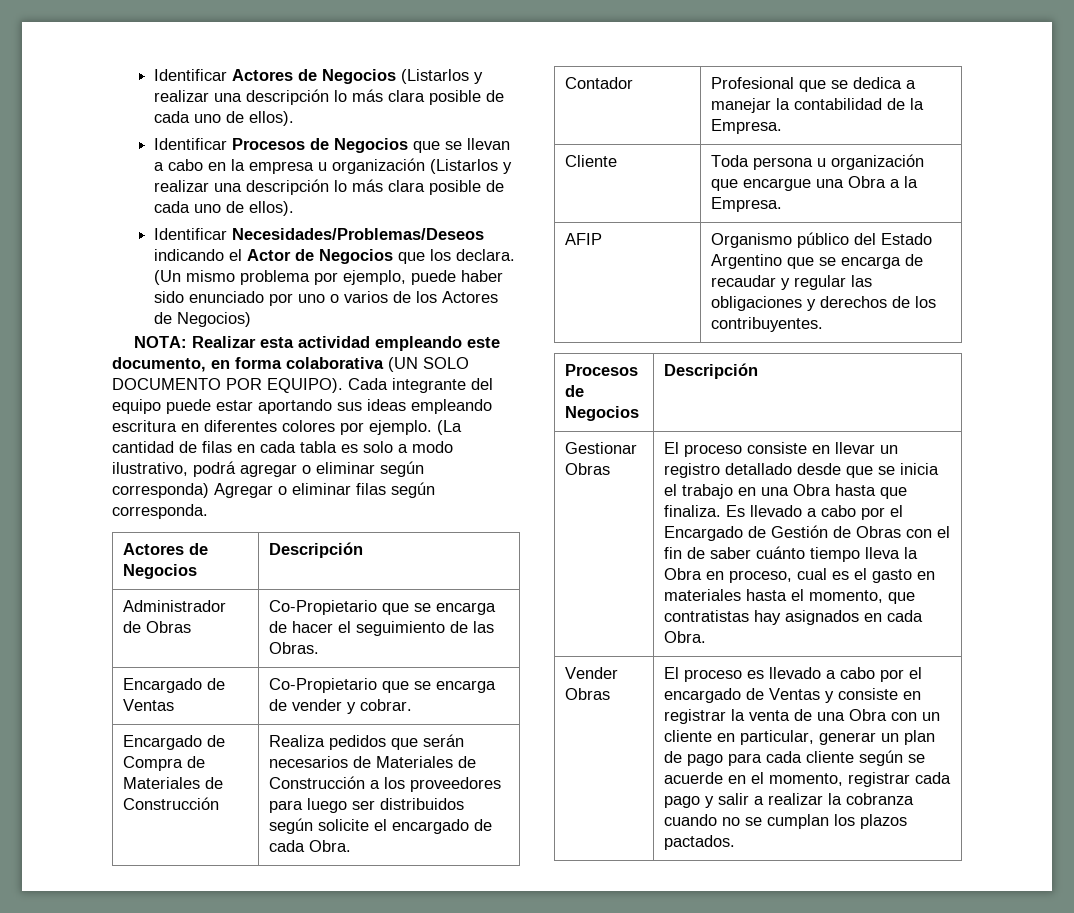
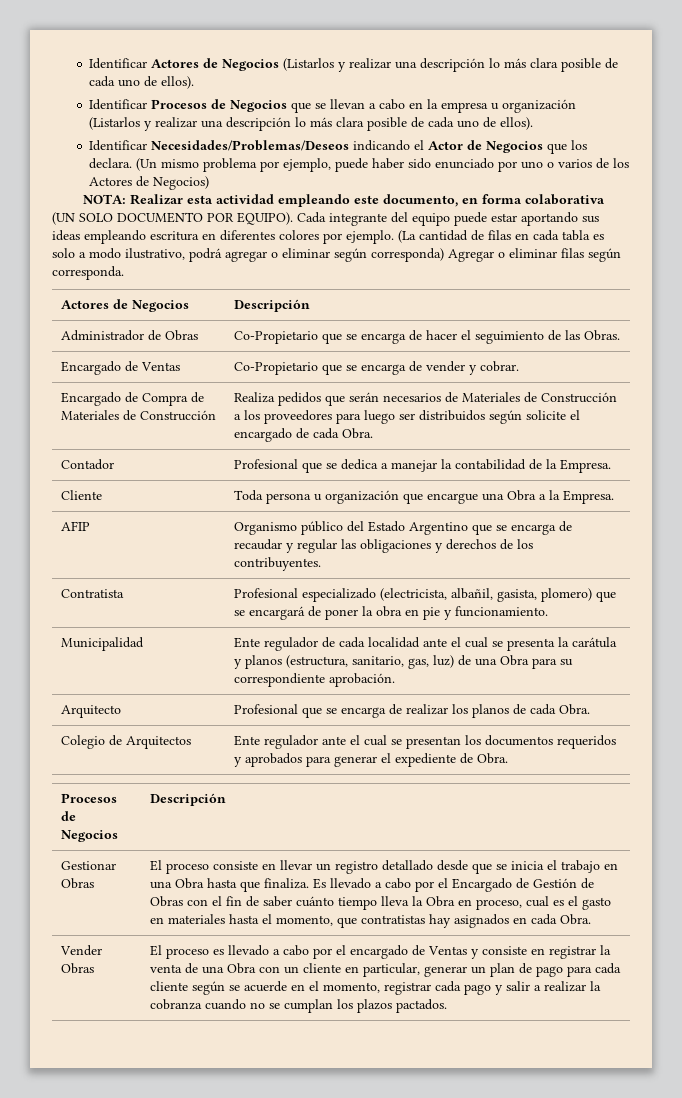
(824, 324) none -> [61,589,125,598] [234,588,617,602] [234,606,549,620] [61,637,145,651] [234,637,618,651] [234,655,574,669] [234,673,396,687] [61,705,122,718] [234,704,591,718] [61,735,192,749] [234,735,617,749] [234,753,509,767] // Contratista | Profesional especializado (electricista, albañil, gasista, plomero) que se encargará de poner la obra en pie y funcionamiento. // Municipalidad | Ente regulador de cada localidad ante el cual se presenta la carátula y planos (estructura, sanitario, gas, luz) de una Obra para su correspondiente aprobación. // Arquitecto | Profesional que se encarga de realizar los planos de cada Obra. // Colegio de Arquitectos | Ente regulador ante el cual se presentan los documentos requeridos y aprobados para generar el expediente de Obra.

